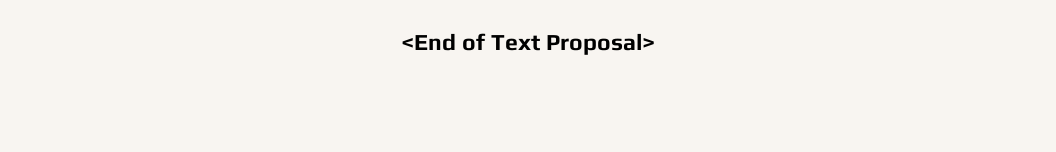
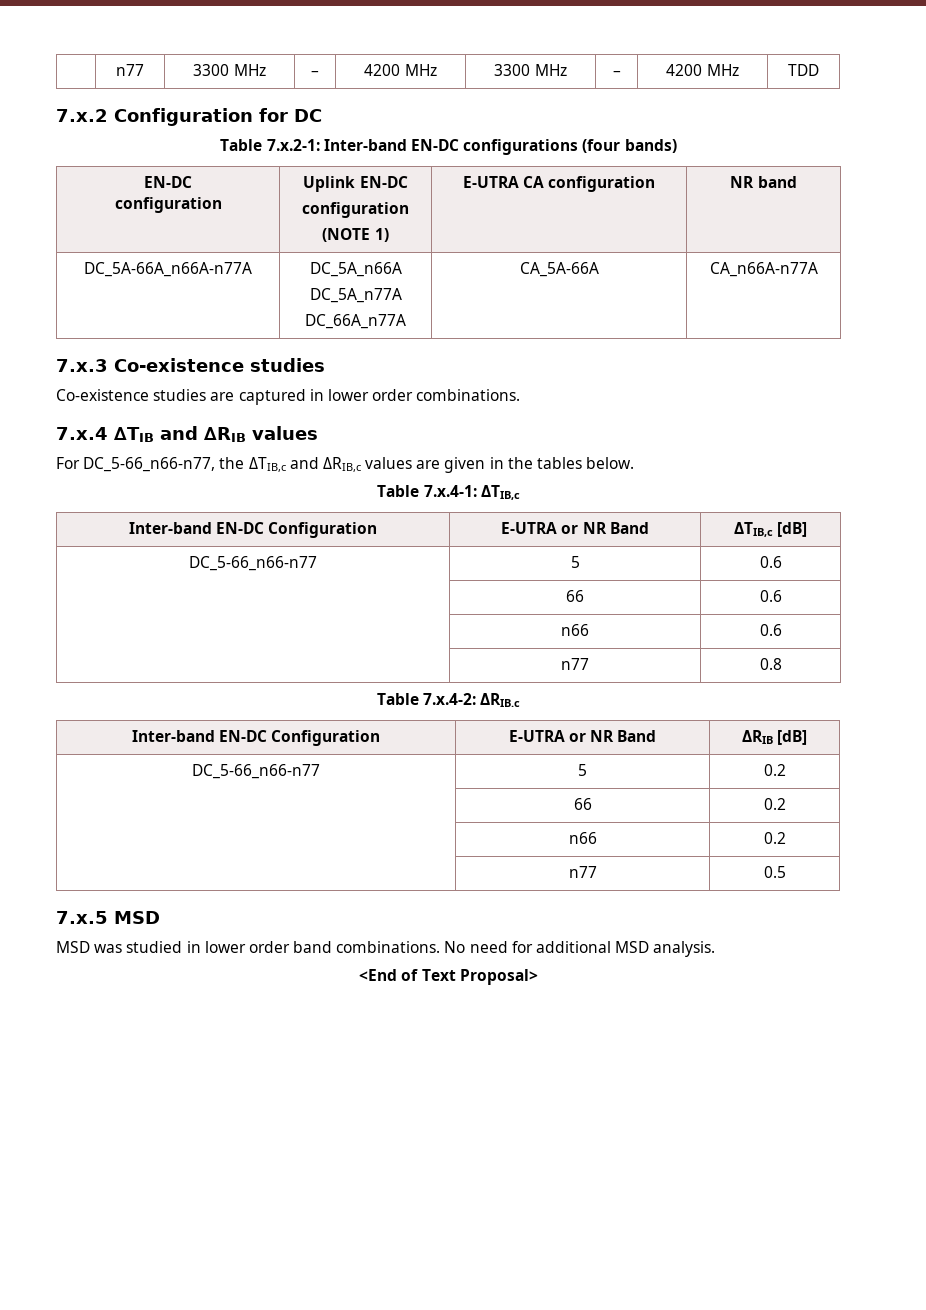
(400, 42) none -> [116,64,144,76] [193,64,266,76] [311,71,319,76] [364,64,437,76] [494,64,567,76] [612,71,621,76] [666,64,739,76] [788,64,819,76] [56,108,322,126] [220,139,677,155] [144,176,192,188] [114,197,222,213] [303,176,408,192] [302,202,409,218] [322,228,389,242] [462,176,656,192] [730,176,797,188] [84,262,252,277] [309,262,402,277] [309,288,402,303] [305,314,406,329] [519,262,599,277] [709,262,818,277] [56,358,325,372] [56,389,521,405] [56,426,318,442] [56,457,635,473] [377,485,520,500] [128,522,378,538] [501,522,649,534] [733,522,808,537] [189,556,317,571] [570,556,580,568] [759,556,782,568] [566,590,584,602] [759,590,782,602] [561,624,589,636] [759,624,782,636] [561,658,589,670] [759,658,782,670] [376,693,521,707] [131,730,381,746] [508,730,657,742] [741,730,808,745] [192,764,320,779] [578,764,587,776] [763,764,786,776] [573,798,592,810] [763,798,786,810] [568,832,597,844] [763,832,786,844] [568,866,597,878] [763,866,786,878] [56,911,160,924] [56,941,716,957] | n77 | 3300 MHz | – | 4200 MHz | 3300 MHz | – | 4200 MHz | TDD // 7.x.2 Configuration for DC // Table 7.x.2-1: Inter-band EN-DC configurations (four bands) // EN-DC // configuration | Uplink EN-DC // configuration // (NOTE 1) | E-UTRA CA configuration | NR band // DC_5A-66A_n66A-n77A | DC_5A_n66A // DC_5A_n77A // DC_66A_n77A | CA_5A-66A | CA_n66A-n77A // 7.x.3 Co-existence studies // Co-existence studies are captured in lower order combinations. // 7.x.4 ∆TIB and ∆RIB values // For DC_5-66_n66-n77, the ΔTIB,c and ΔRIB,c values are given in the tables below. // Table 7.x.4-1: ΔTIB,c // Inter-band EN-DC Configuration | E-UTRA or NR Band | ΔTIB,c [dB] // DC_5-66_n66-n77 | 5 | 0.6 // | 66 | 0.6 // | n66 | 0.6 // | n77 | 0.8 // Table 7.x.4-2: ΔRIB.c // Inter-band EN-DC Configuration | E-UTRA or NR Band | ΔRIB [dB] // DC_5-66_n66-n77 | 5 | 0.2 // | 66 | 0.2 // | n66 | 0.2 // | n77 | 0.5 // 7.x.5 MSD // MSD was studied in lower order band combinations. No need for additional MSD analysis. //

